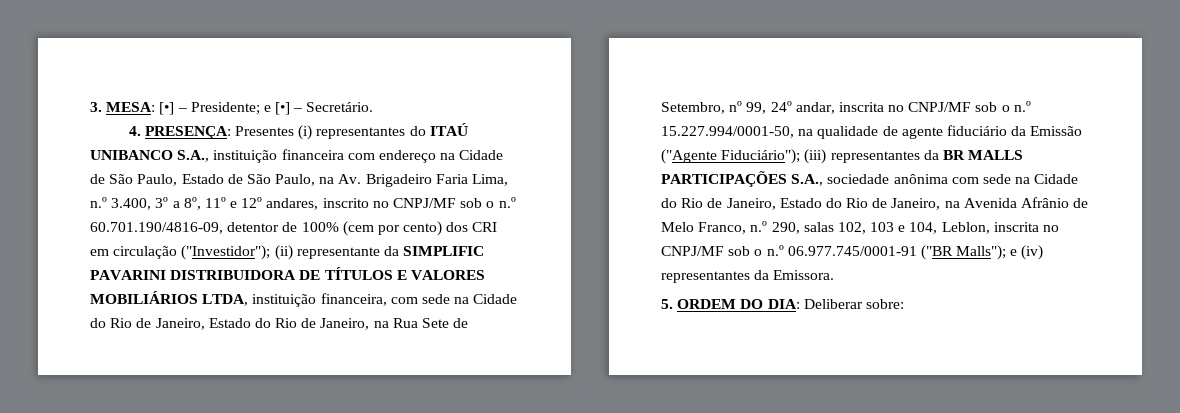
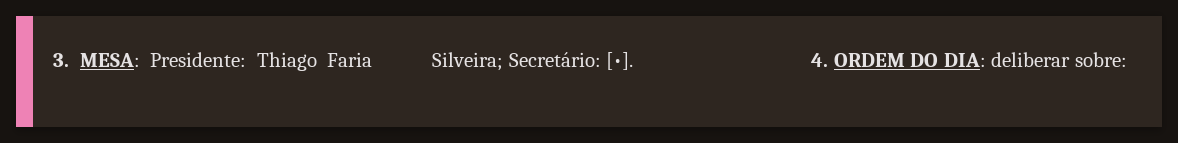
[159,102,374,115] [128,123,468,140] [90,149,504,163] [90,174,509,187] [90,197,516,210] [90,221,498,236] [90,245,485,260] [90,267,485,280] [90,291,518,307] [90,318,469,330] [661,101,1031,114] [661,125,1083,139] [661,149,1024,164] [661,171,1079,187] [661,197,1089,210] [661,221,1060,234] [661,245,1044,260] [661,270,835,283] [661,299,673,309] [•] – Presidente; e [•] – Secretário. // 4. PRESENÇA: Presentes (i) representantes do ITAÚ UNIBANCO S.A., instituição financeira com endereço na Cidade de São Paulo, Estado de São Paulo, na Av. Brigadeiro Faria Lima, n.º 3.400, 3º a 8º, 11º e 12º andares, inscrito no CNPJ/MF sob o n.º 60.701.190/4816-09, detentor de 100% (cem por cento) dos CRI em circulação ("Investidor"); (ii) representante da SIMPLIFIC PAVARINI DISTRIBUIDORA DE TÍTULOS E VALORES MOBILIÁRIOS LTDA, instituição financeira, com sede na Cidade do Rio de Janeiro, Estado do Rio de Janeiro, na Rua Sete de Setembro, nº 99, 24º andar, inscrita no CNPJ/MF sob o n.º 15.227.994/0001-50, na qualidade de agente fiduciário da Emissão ("Agente Fiduciário"); (iii) representantes da BR MALLS PARTICIPAÇÕES S.A., sociedade anônima com sede na Cidade do Rio de Janeiro, Estado do Rio de Janeiro, na Avenida Afrânio de Melo Franco, n.º 290, salas 102, 103 e 104, Leblon, inscrita no CNPJ/MF sob o n.º 06.977.745/0001-91 ("BR Malls"); e (iv) representantes da Emissora. // 5. -> [150,52,634,71] [811,53,828,67] Presidente: Thiago Faria Silveira; Secretário: [•]. // 4.
[803,299,863,309] Deliberar -> [991,52,1071,67] deliberar

